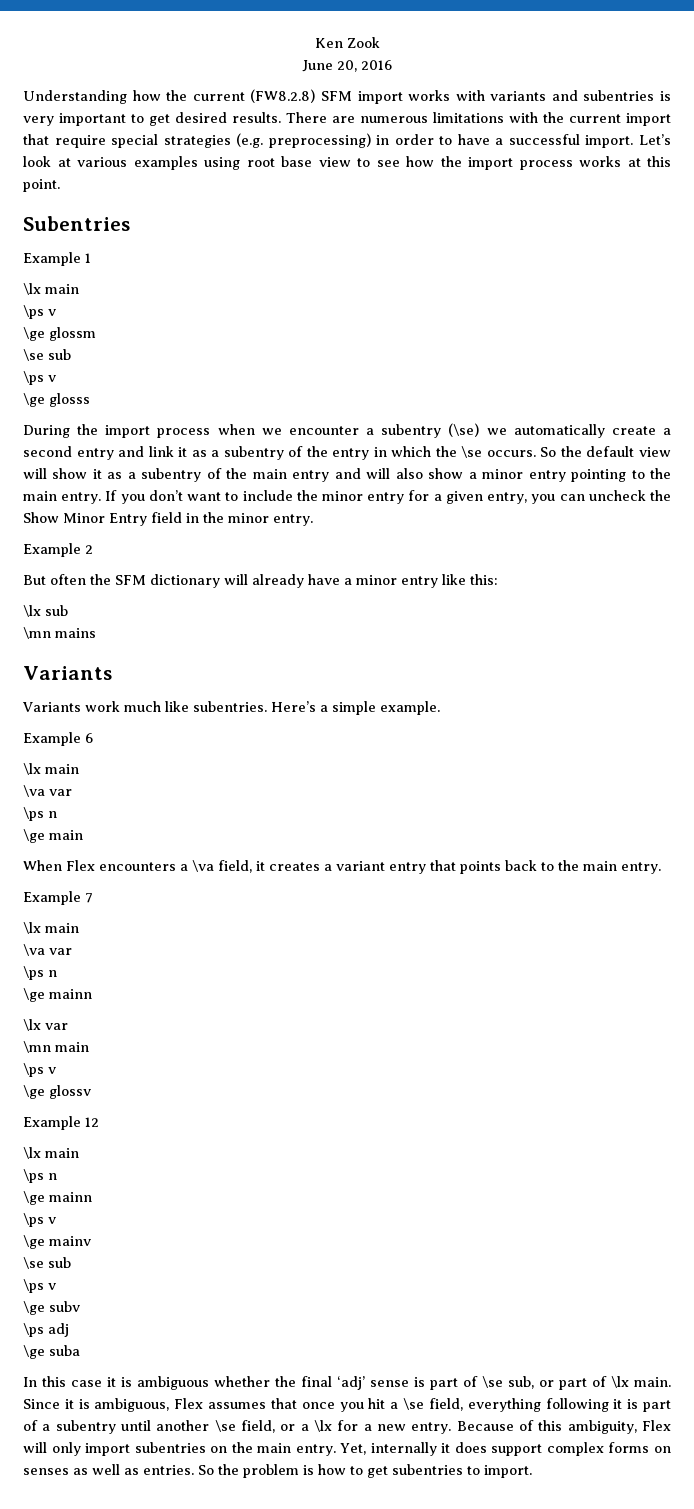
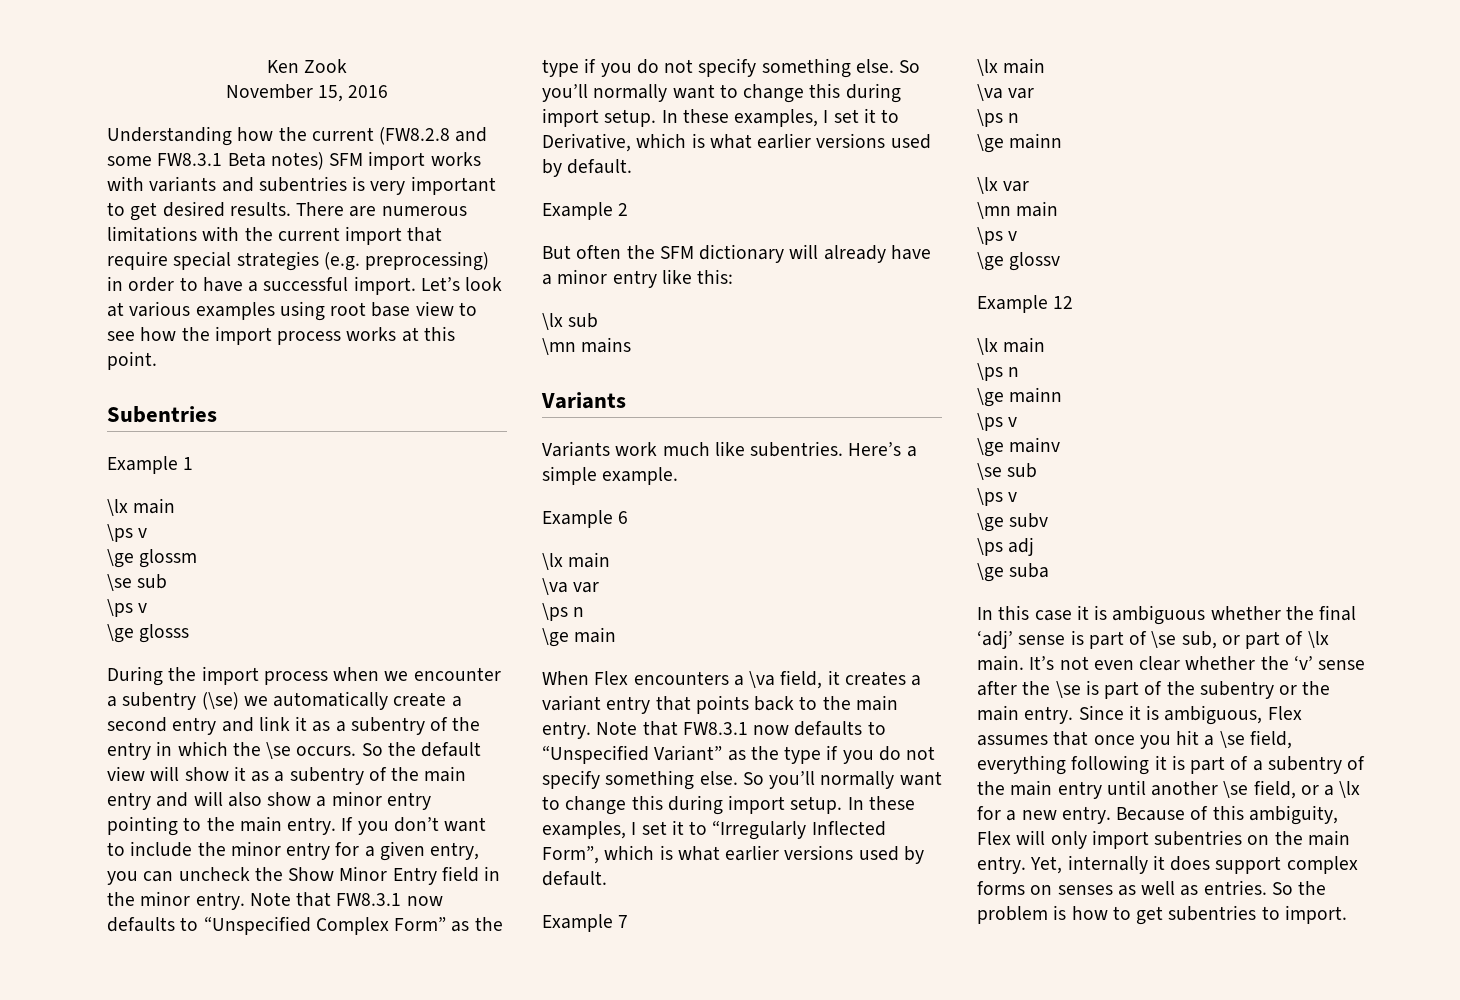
[302,60,357,72] June 20, -> [225,84,343,102] November 15,
[250,89,316,103] (FW8.2.8) -> [379,127,488,145] [107,152,324,170] (FW8.2.8 and some FW8.3.1 Beta notes)
(313, 520) none -> [249,892,443,907] [107,916,503,935] [542,58,921,78] [542,83,901,103] [542,108,900,127] [542,133,931,152] [542,159,633,177] Note that FW8.3.1 now defaults to “Unspecified Complex Form” as the type if you do not specify something else. So you’ll normally want to change this during import setup. In these examples, I set it to Derivative, which is what earlier versions used by default.
(661, 868) none -> [596,721,886,736] [542,745,936,764] [542,770,942,790] [542,795,915,815] [542,820,886,840] [542,845,924,864] [542,871,607,886] Note that FW8.3.1 now defaults to “Unspecified Variant” as the type if you do not specify something else. So you’ll normally want to change this during import setup. In these examples, I set it to “Irregularly Inflected Form”, which is what earlier versions used by default.
(671, 1382) none -> [1029,655,1366,671] [977,680,1331,699] [977,705,1074,724] It’s not even clear whether the ‘v’ sense after the \se is part of the subentry or the main entry.
(116, 1427) none -> [1347,756,1366,770] [977,780,1102,799] of the main entry

